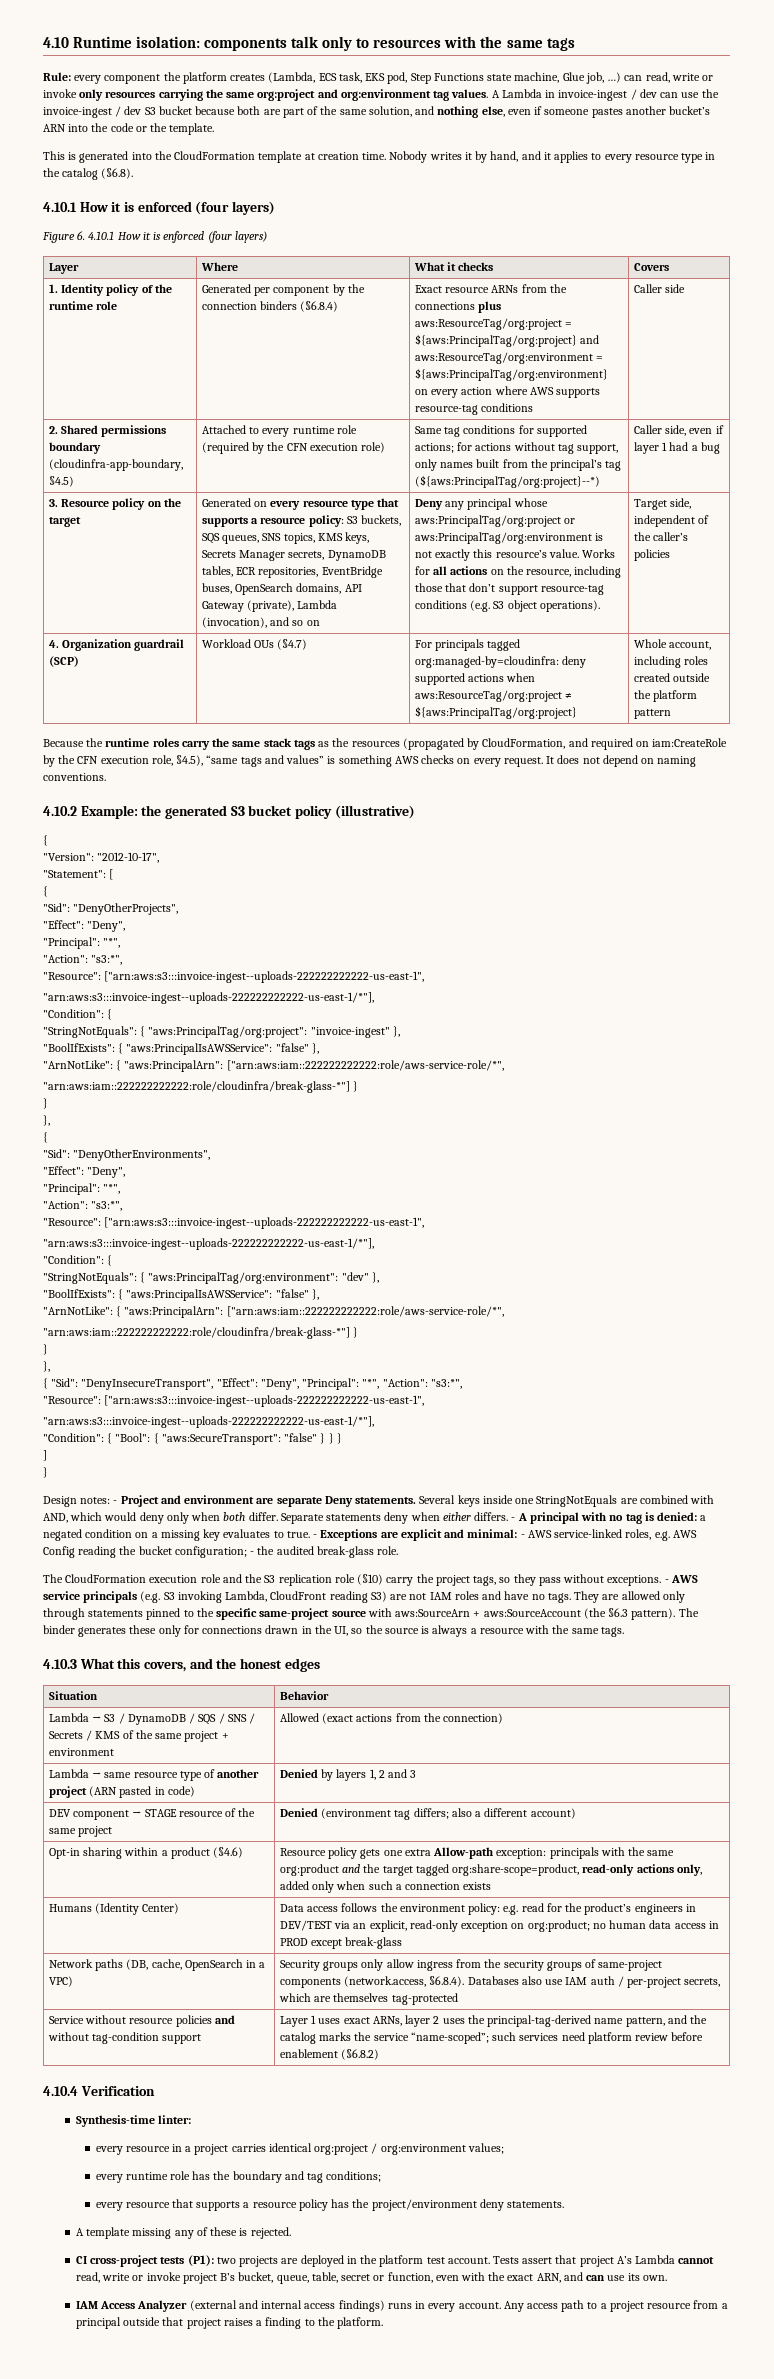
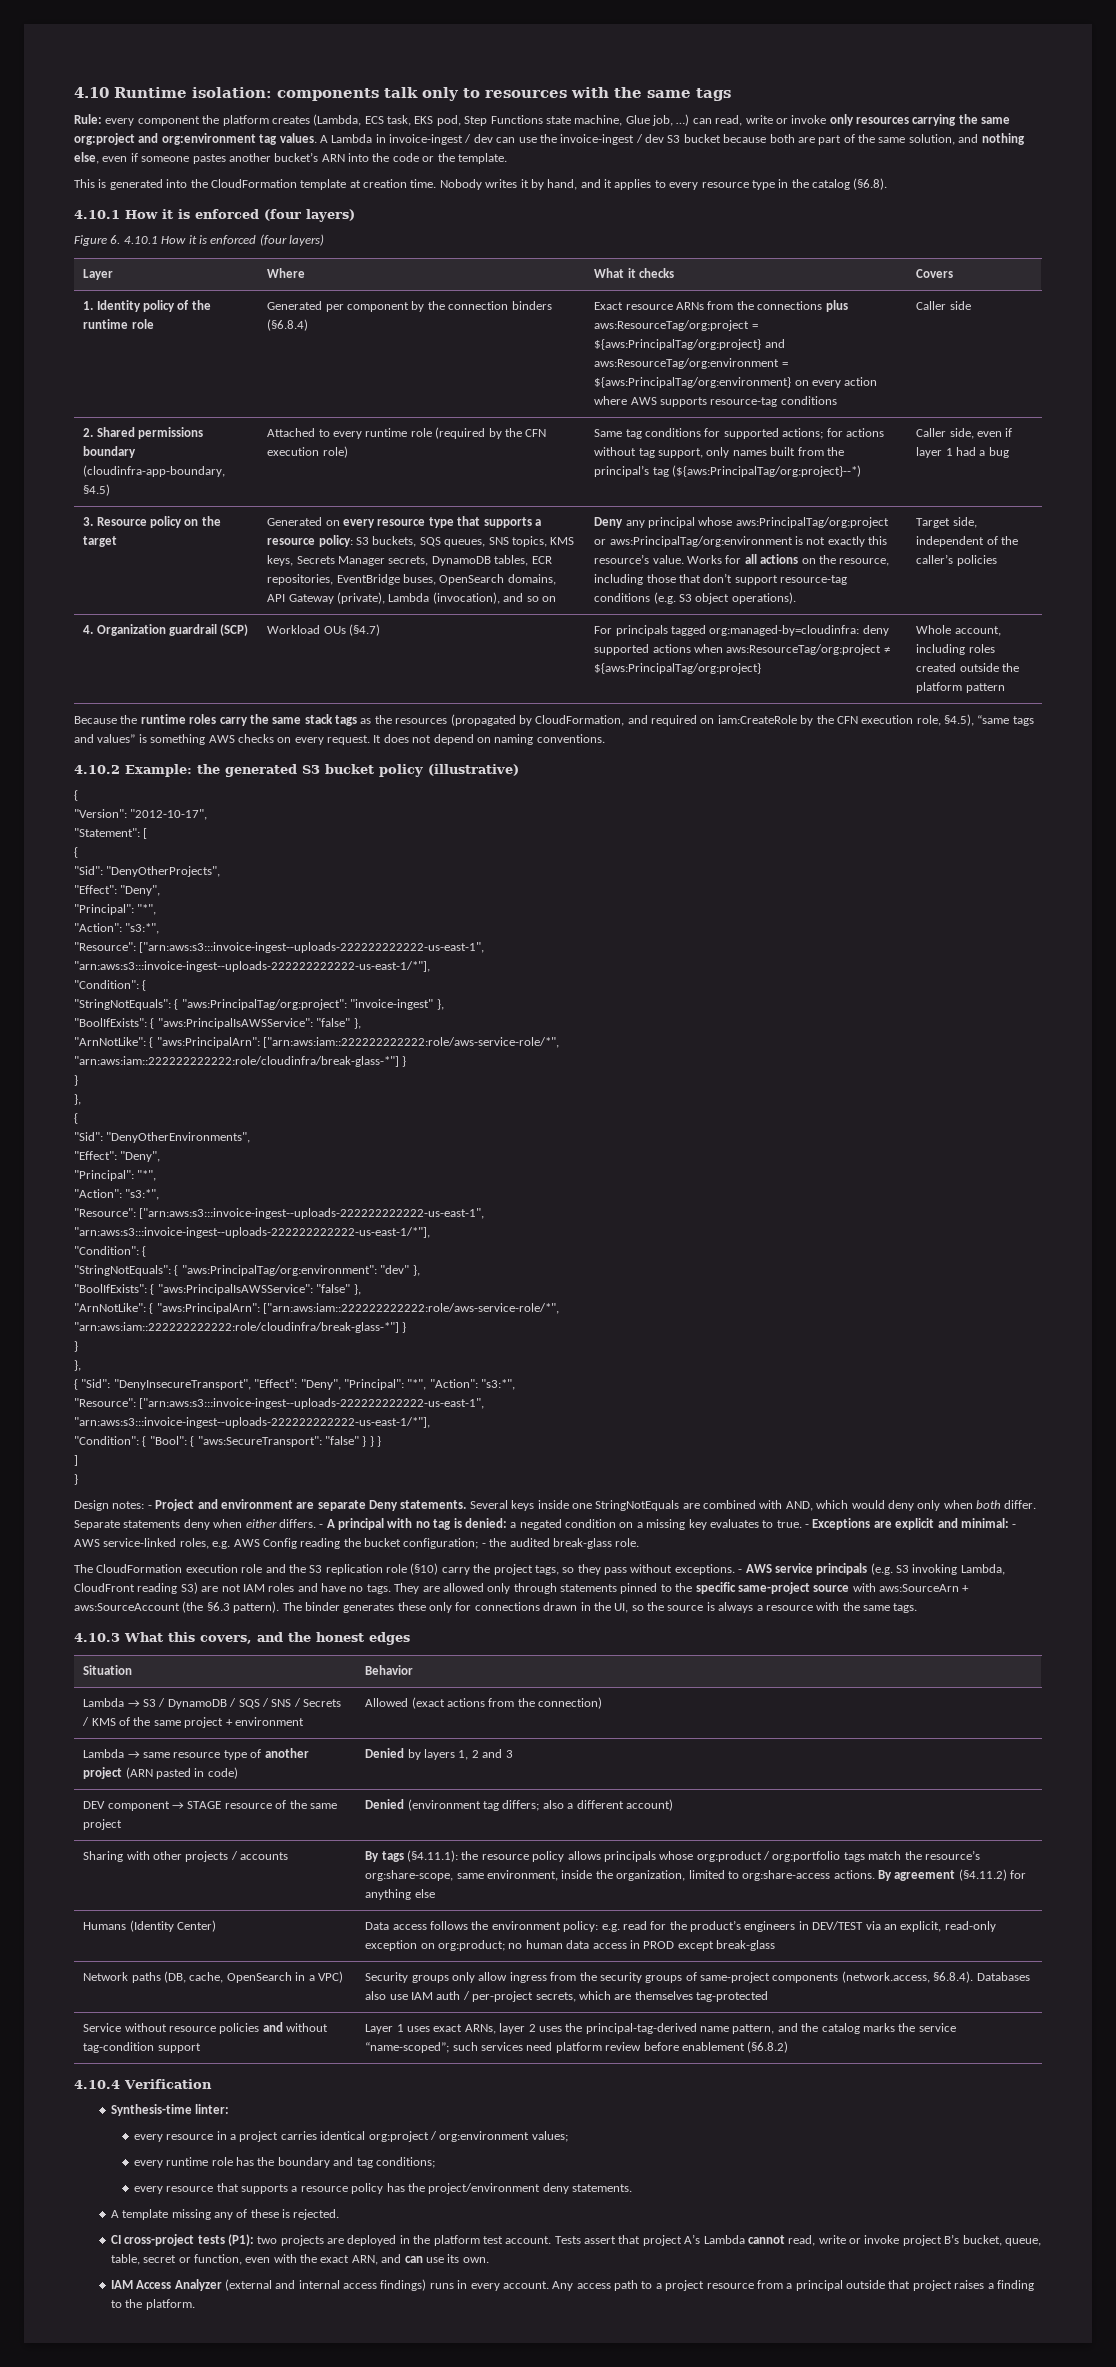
[48,1847,244,1859] [279,1847,675,1859] [279,1864,702,1876] [279,1881,492,1893] Opt-in sharing within a product (§4.6) | Resource policy gets one extra Allow-path exception: principals with the same org:product and the target tagged org:share-scope=product, read-only actions only, added only when such a connection exists -> [83,1851,289,1862] [365,1850,980,1862] [365,1869,1027,1881] [365,1889,435,1900] Sharing with other projects / accounts | By tags (§4.11.1): the resource policy allows principals whose org:product / org:portfolio tags match the resource’s org:share-scope, same environment, inside the organization, limited to org:share-access actions. By agreement (§4.11.2) for anything else

